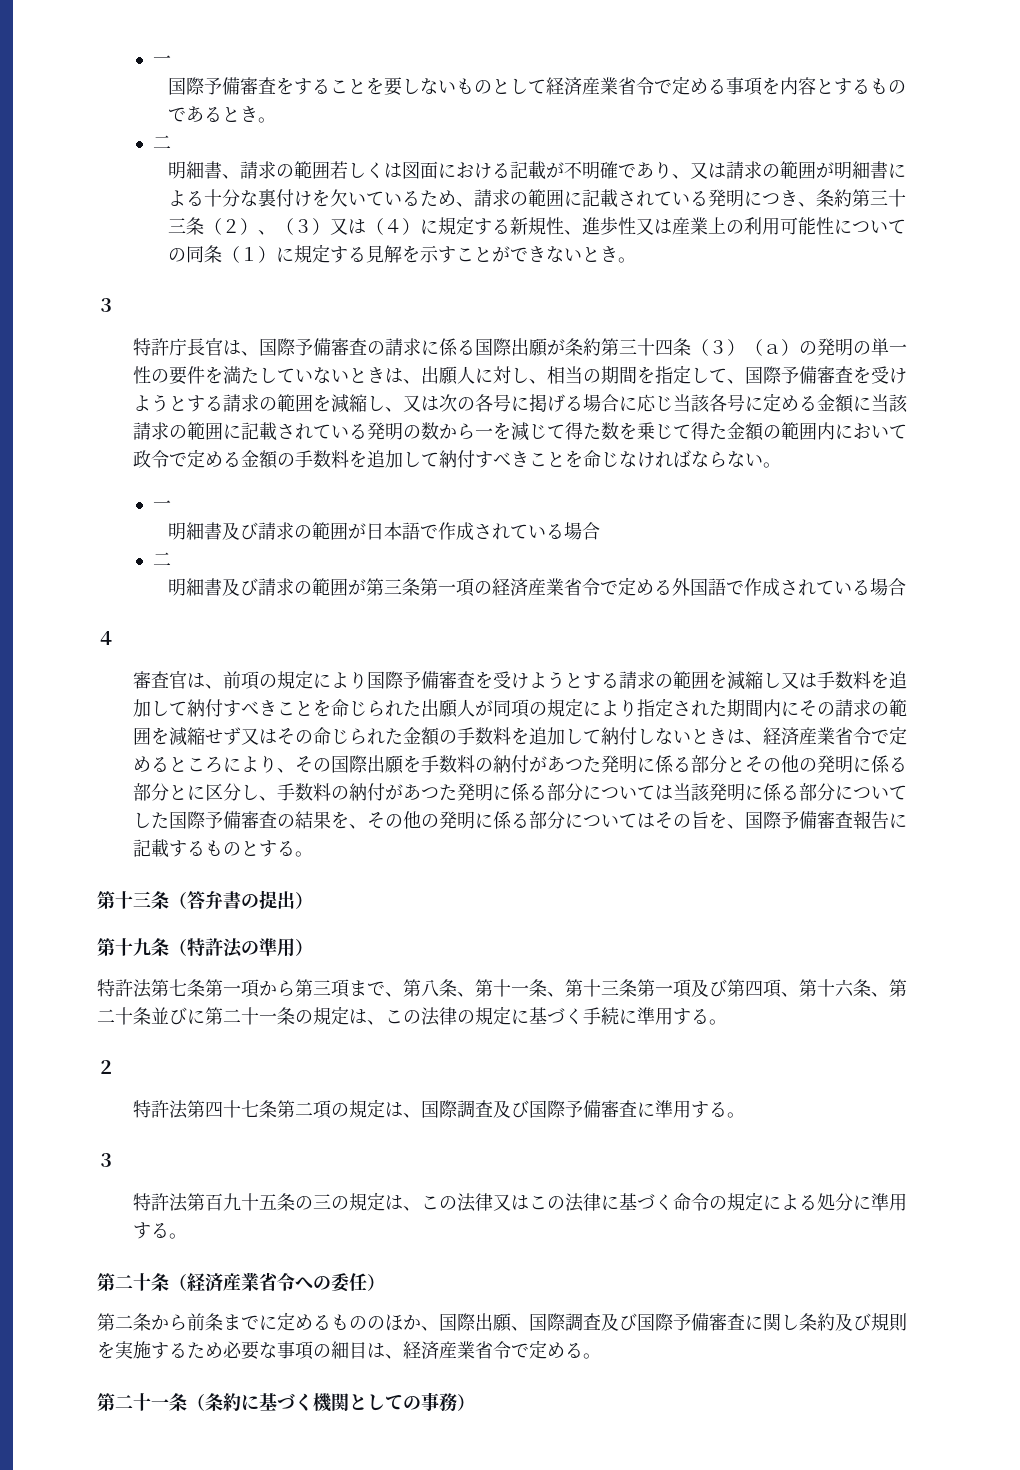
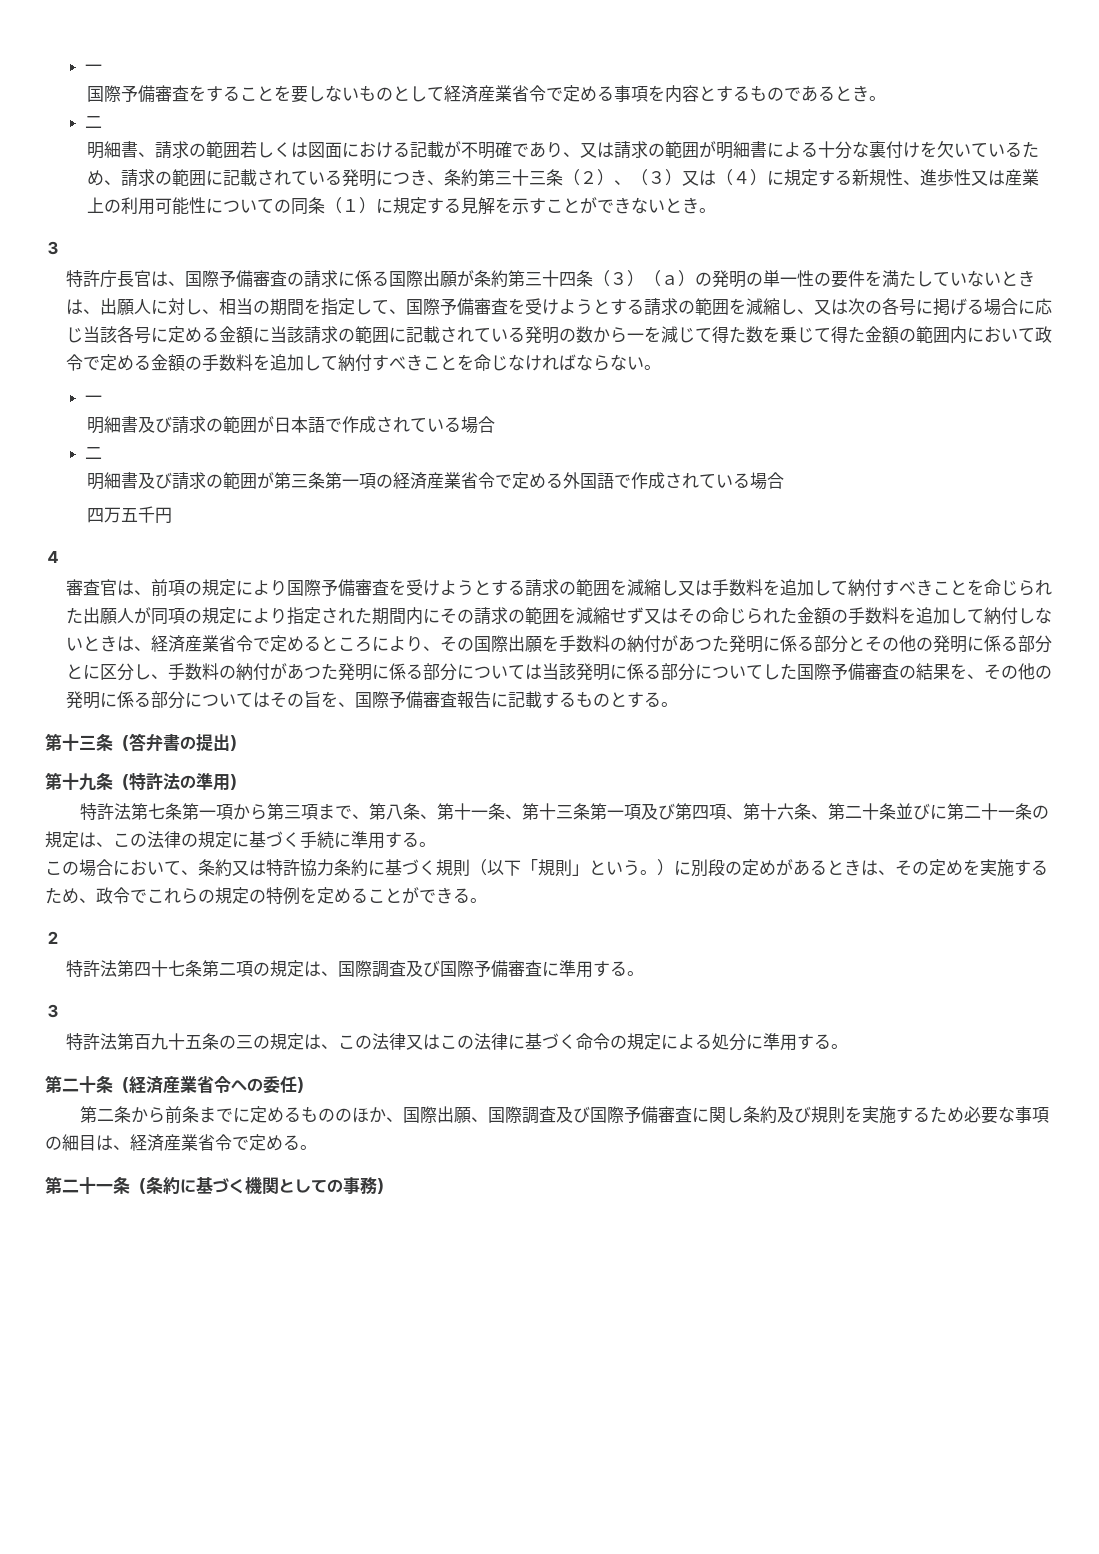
(907, 587) none -> [87,506,173,524] // 四万五千円
(727, 1022) none -> [45,859,1048,877] [45,887,487,905] // この場合において、条約又は特許協力条約に基づく規則（以下「規則」という。）に別段の定めがあるときは、その定めを実施するため、政令でこれらの規定の特例を定めることができる。

